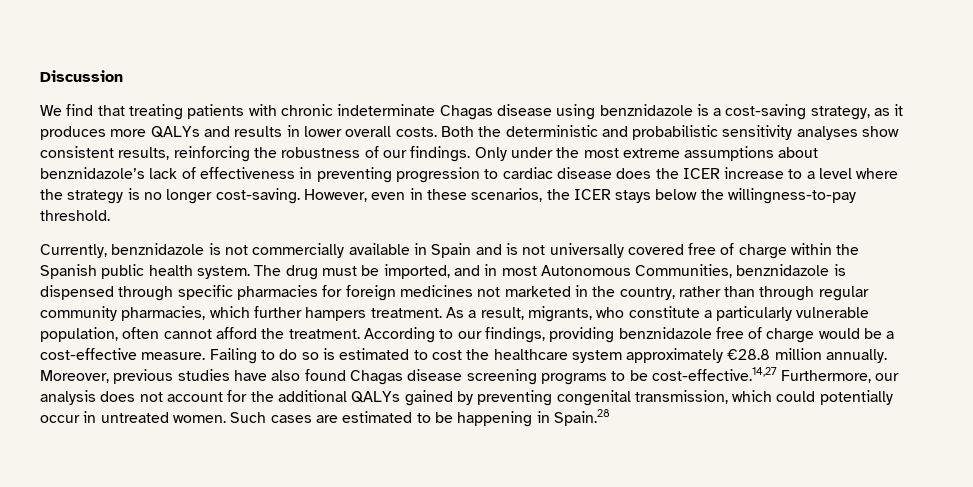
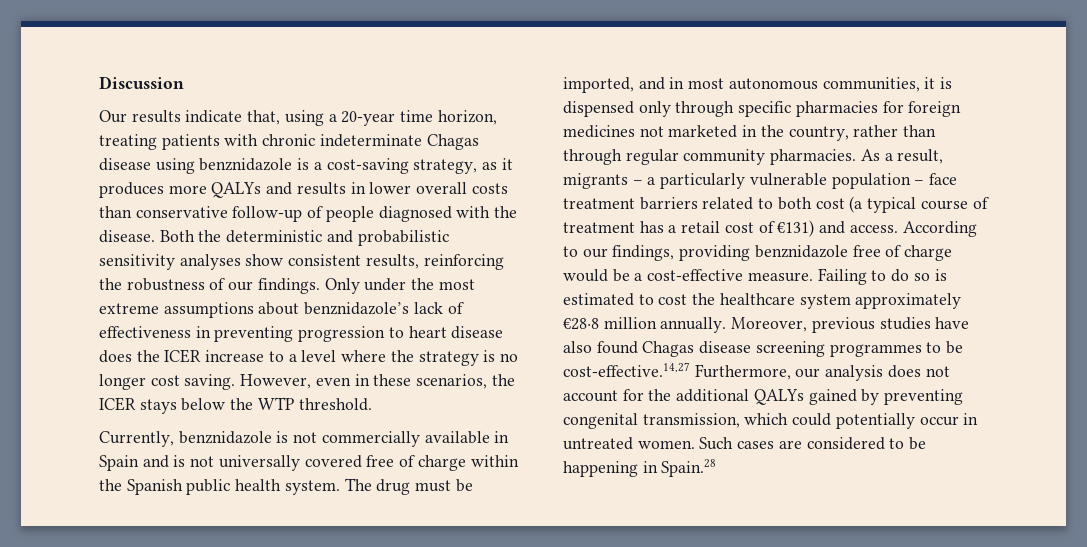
[40,104,125,116] We find that -> [99,110,497,126] Our results indicate that, using a 20-year time horizon,
[395,127,437,137] costs. -> [471,183,508,194] [99,206,518,222] [99,230,155,243] costs than conservative follow-up of people diagnosed with the disease.
[502,167,553,179] cardiac -> [408,326,447,338] heart
[215,188,300,204] cost-saving. -> [150,374,236,390] cost saving.
[728,188,857,204] willingness-to-pay -> [257,397,294,410] WTP
[540,264,830,278] Autonomous Communities, benznidazole -> [728,77,936,92] autonomous communities, it
(114, 292) none -> [638,101,671,117] only
[121,306,870,322] [40,327,360,342] pharmacies, which further hampers treatment. As a result, migrants, who constitute a particularly vulnerable population, often cannot afford the treatment. -> [770,149,944,165] [563,173,958,189] [563,196,989,213] [563,220,898,237] pharmacies. As a result, migrants – a particularly vulnerable population – face treatment barriers related to both cost (a typical course of treatment has a retail cost of €131) and access.
[727,349,771,360] €28.8 -> [563,318,599,330] €28·8
[540,373,607,385] programs -> [829,344,922,357] programmes
[342,411,413,423] estimated -> [806,437,885,450] considered

